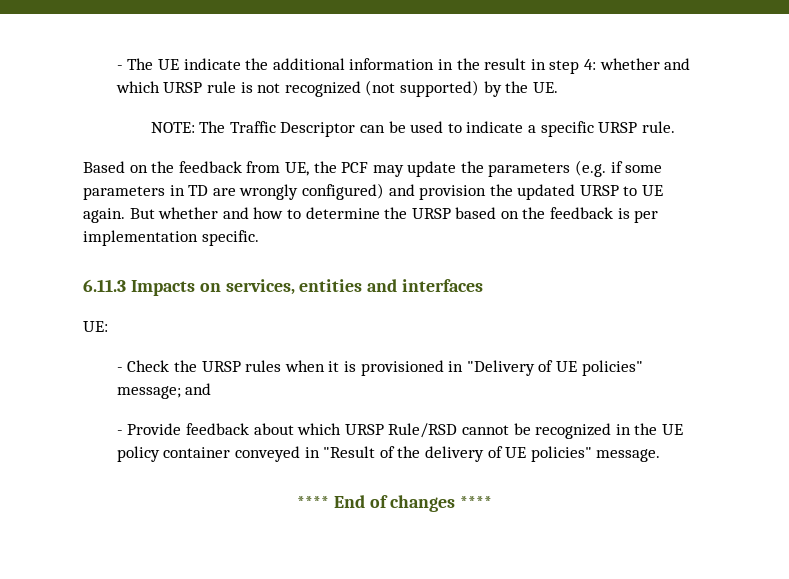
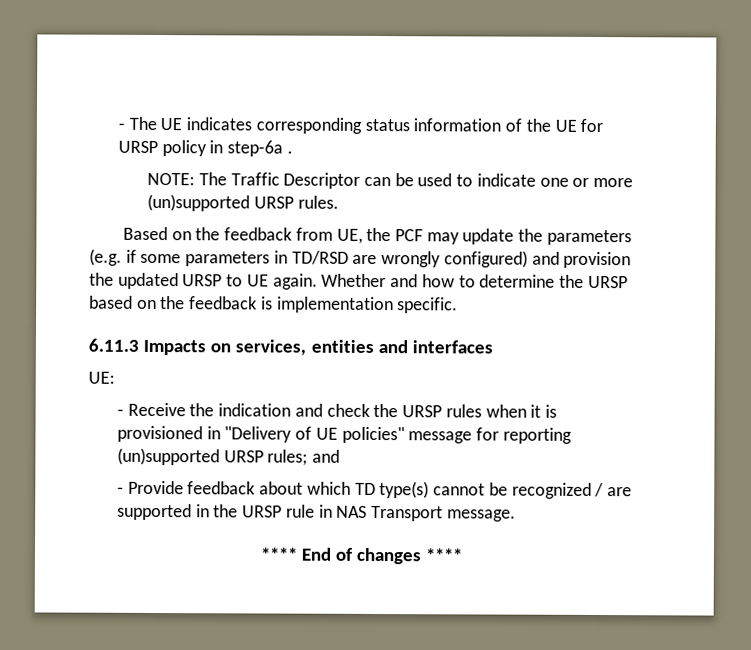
[183,58,691,74] [115,80,558,97] indicate the additional information in the result in step 4: whether and which URSP rule is not recognized (not supported) by the UE. -> [186,117,604,134] [118,140,293,157] indicates corresponding status information of the UE for URSP policy in step-6a .
[527,121,675,137] a specific URSP rule. -> [539,177,634,188] [147,193,339,212] one or more (un)supported URSP rules.
[188,185,209,196] TD -> [291,250,349,265] TD/RSD
[129,207,219,219] But whether -> [321,273,387,288] Whether
[634,210,659,223] per -> (273, 303) none
[127,360,170,372] Check -> [127,402,370,417] Receive the indication and check
[116,386,181,399] message; -> [408,427,572,444] [117,447,309,466] message for reporting (un)supported URSP rules;
[344,423,458,438] URSP Rule/RSD -> [354,481,430,499] TD type(s)
[615,423,683,435] [116,446,592,462] in the UE policy container conveyed in "Result of the delivery of UE policies" -> [594,482,633,498] [117,503,444,522] / are supported in the URSP rule in NAS Transport

